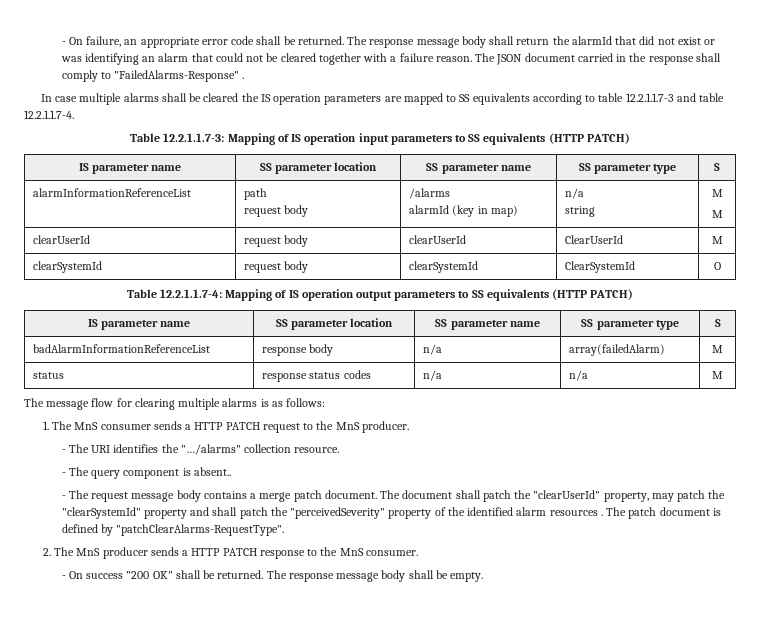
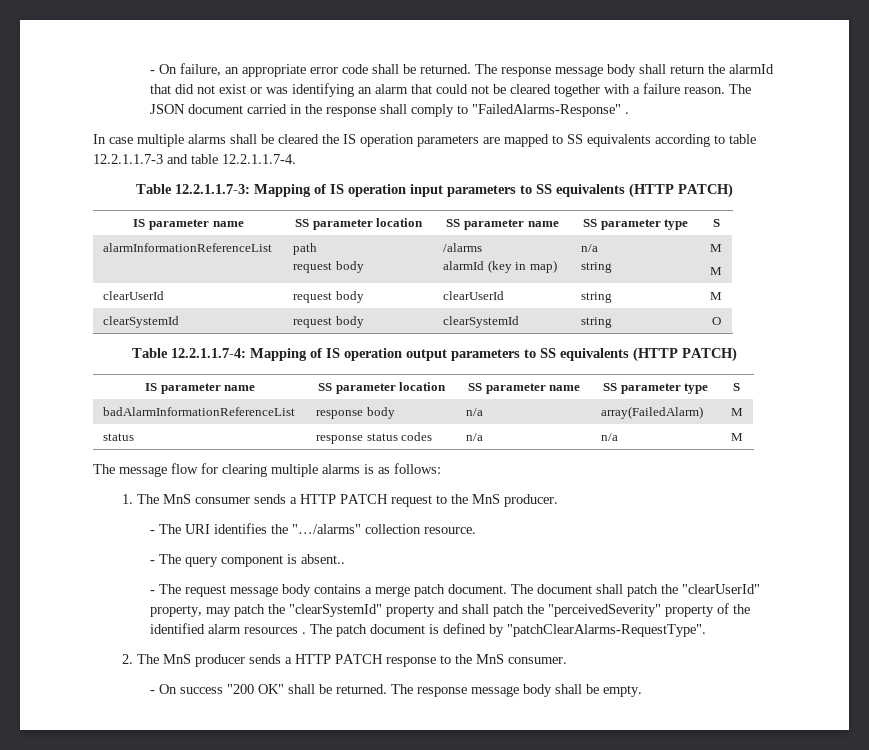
[565,235,624,244] ClearUserId -> [581,292,613,303] string
[565,261,636,273] ClearSystemId -> [581,317,613,328] string
[569,344,666,356] array(failedAlarm) -> [601,406,704,419] array(FailedAlarm)

